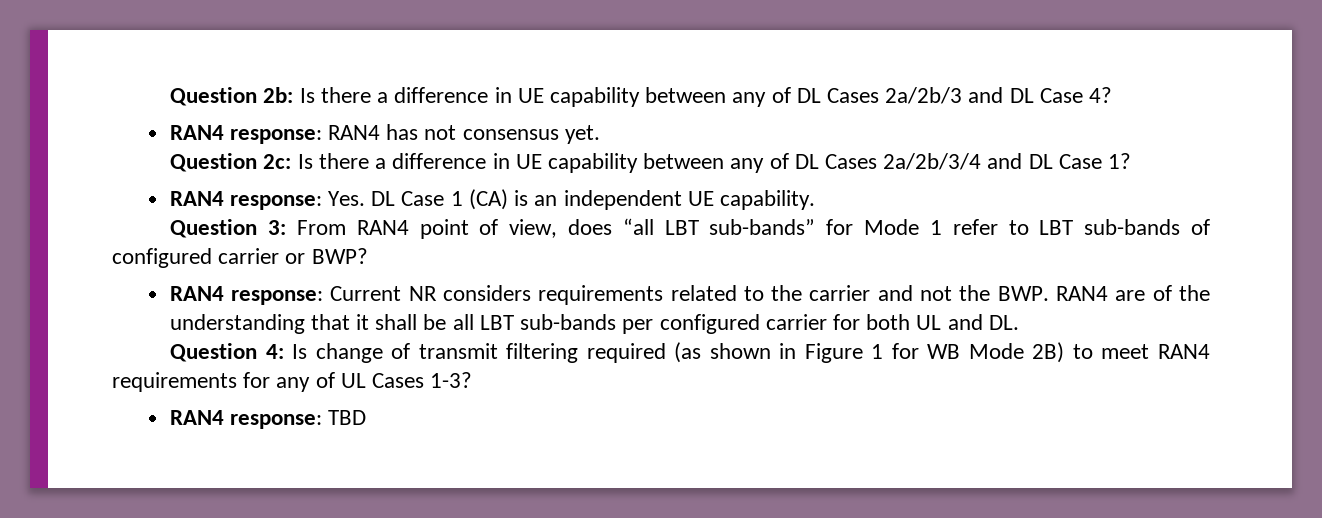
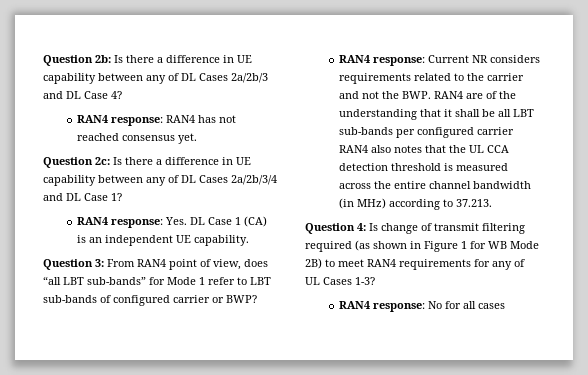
(457, 132) none -> [76,133,119,141] reached
[832,314,1019,330] for both UL and DL. -> [338,145,509,153] [338,163,508,171] [338,181,531,189] [338,198,492,210] RAN4 also notes that the UL CCA detection threshold is measured across the entire channel bandwidth (in MHz) according to 37.213.
[328,410,367,425] TBD -> [427,301,505,309] No for all cases

